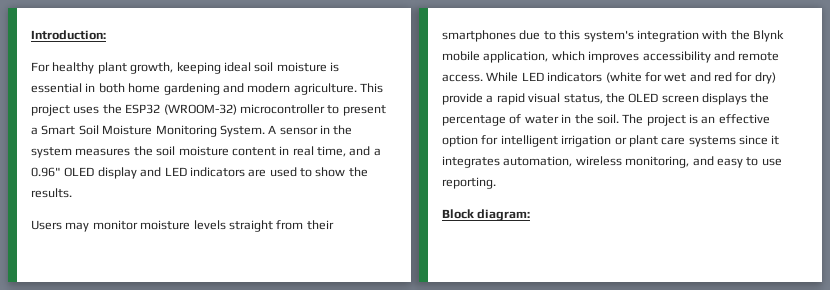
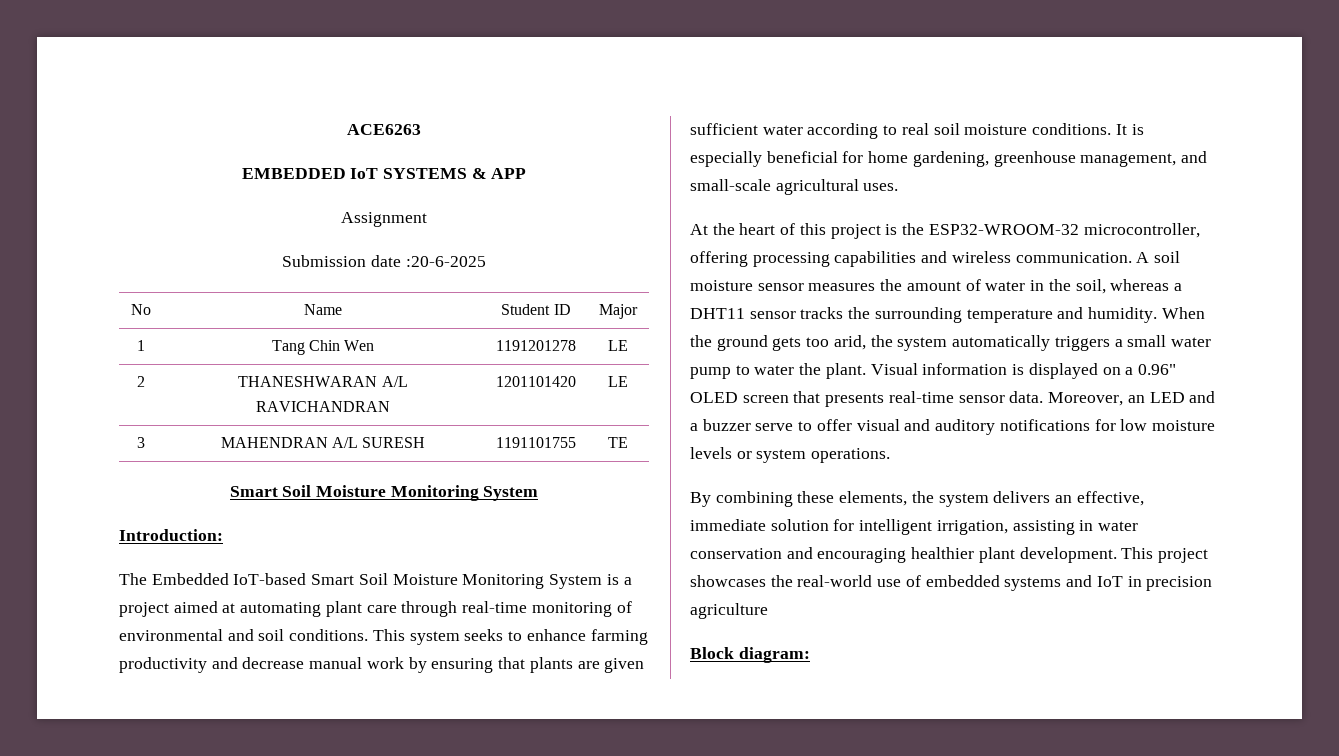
[31,30,106,40] [31,62,339,74] [31,83,383,95] [31,104,386,116] [31,125,353,137] [31,146,381,158] [31,167,368,179] [31,188,72,198] [31,220,334,232] [442,30,784,42] [442,51,780,63] [442,72,776,84] [442,93,770,105] [442,114,770,126] [442,135,780,147] [442,156,782,168] [442,177,496,189] Introduction: // For healthy plant growth, keeping ideal soil moisture is essential in both home gardening and modern agriculture. This project uses the ESP32 (WROOM-32) microcontroller to present a Smart Soil Moisture Monitoring System. A sensor in the system measures the soil moisture content in real time, and a 0.96" OLED display and LED indicators are used to show the results. // Users may monitor moisture levels straight from their smartphones due to this system's integration with the Blynk mobile application, which improves accessibility and remote access. While LED indicators (white for wet and red for dry) provide a rapid visual status, the OLED screen displays the percentage of water in the soil. The project is an effective option for intelligent irrigation or plant care systems since it integrates automation, wireless monitoring, and easy to use reporting. -> [347,124,421,135] [241,168,527,179] [341,212,427,227] [282,255,486,267] [130,304,151,315] [304,304,342,315] [501,304,571,315] [599,304,638,319] [136,340,145,351] [271,340,375,355] [496,340,576,351] [608,340,628,351] [136,376,145,387] [238,376,408,387] [256,401,390,412] [496,376,576,387] [608,376,628,387] [136,437,145,448] [220,437,426,448] [496,437,576,448] [608,437,628,448] [229,485,539,501] [119,529,223,541] [119,573,632,589] [119,601,632,617] [119,629,648,645] [119,657,645,673] [690,123,1144,139] [690,151,1208,167] [690,179,899,195] [690,223,1200,239] [690,251,1181,267] [690,279,1182,294] [690,307,1205,323] [690,335,1211,351] [690,363,1176,379] [690,391,1216,407] [690,419,1215,435] [690,447,891,463] [690,491,1144,507] [690,519,1139,535] [690,547,1209,563] [690,575,1213,591] [690,603,768,619] ACE6263 // EMBEDDED IoT SYSTEMS & APP // Assignment // Submission date :20-6-2025 // No | Name | Student ID | Major // 1 | Tang Chin Wen | 1191201278 | LE // 2 | THANESHWARAN A/L RAVICHANDRAN | 1201101420 | LE // 3 | MAHENDRAN A/L SURESH | 1191101755 | TE // Smart Soil Moisture Monitoring System // Introduction: // The Embedded IoT-based Smart Soil Moisture Monitoring System is a project aimed at automating plant care through real-time monitoring of environmental and soil conditions. This system seeks to enhance farming productivity and decrease manual work by ensuring that plants are given sufficient water according to real soil moisture conditions. It is especially beneficial for home gardening, greenhouse management, and small-scale agricultural uses. // At the heart of this project is the ESP32-WROOM-32 microcontroller, offering processing capabilities and wireless communication. A soil moisture sensor measures the amount of water in the soil, whereas a DHT11 sensor tracks the surrounding temperature and humidity. When the ground gets too arid, the system automatically triggers a small water pump to water the plant. Visual information is displayed on a 0.96" OLED screen that presents real-time sensor data. Moreover, an LED and a buzzer serve to offer visual and auditory notifications for low moisture levels or system operations. // By combining these elements, the system delivers an effective, immediate solution for intelligent irrigation, assisting in water conservation and encouraging healthier plant development. This project showcases the real-world use of embedded systems and IoT in precision agriculture

